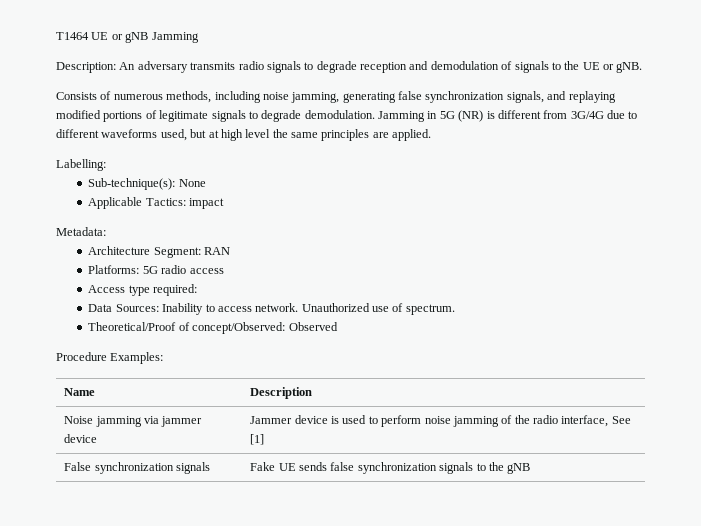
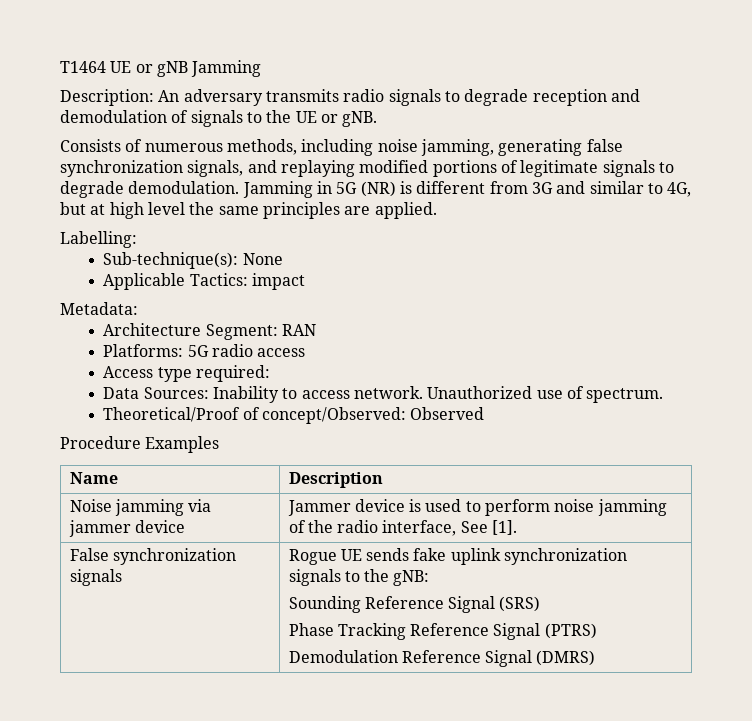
[570,110,638,119] [56,129,187,141] 3G/4G due to different waveforms used, -> [531,181,692,197] 3G and similar to 4G,
[110,352,164,364] Examples: -> [145,436,220,453] Examples
[250,434,265,445] [1] -> [492,520,518,535] [1].
[250,462,276,471] Fake -> [288,549,337,565] Rogue
[330,462,355,471] false -> [413,548,501,565] fake uplink
[507,463,531,474] gNB -> [393,570,430,586] [288,596,541,613] [288,623,597,640] [288,650,596,667] gNB: // Sounding Reference Signal (SRS) // Phase Tracking Reference Signal (PTRS) // Demodulation Reference Signal (DMRS)

